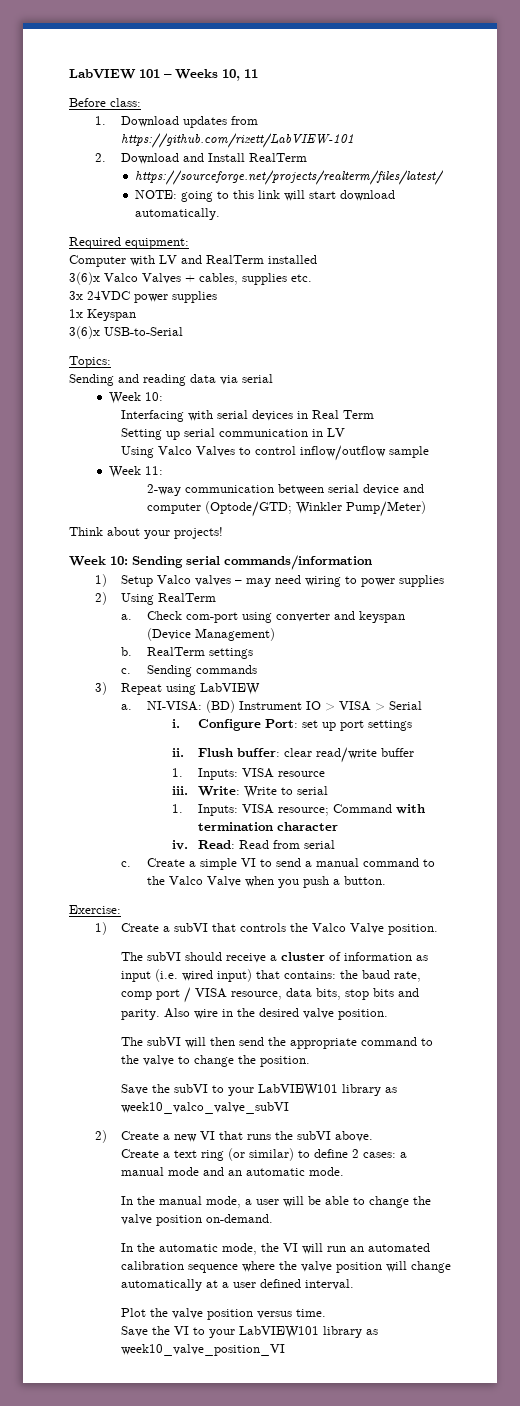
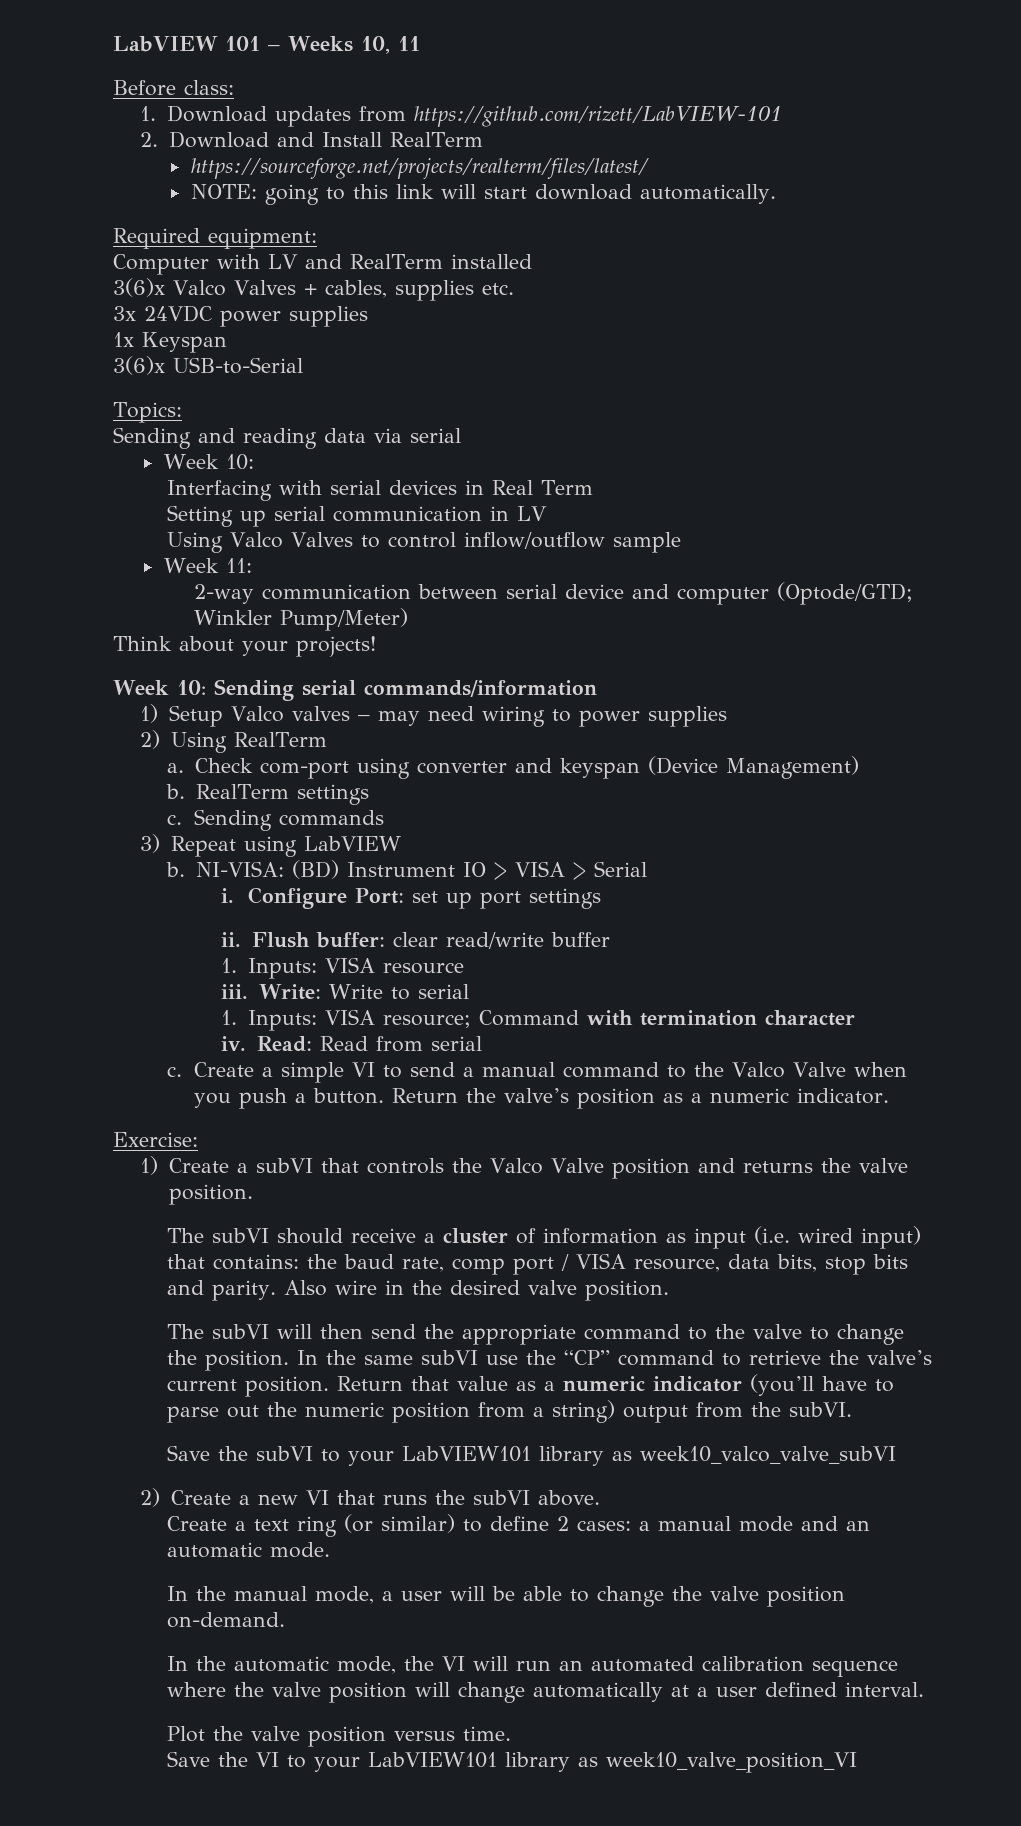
[120,704,132,710] a. -> [166,862,186,877] b.
(386, 880) none -> [392,1088,890,1109] Return the valve’s position as a numeric indicator.
(384, 928) none -> [611,1158,908,1179] position and returns the valve
(310, 1061) none -> [297,1350,933,1366] [167,1374,895,1397] [167,1400,853,1423] In the same subVI use the “CP” command to retrieve the valve’s current position. Return that value as a numeric indicator (you’ll have to parse out the numeric position from a string) output from the subVI.

